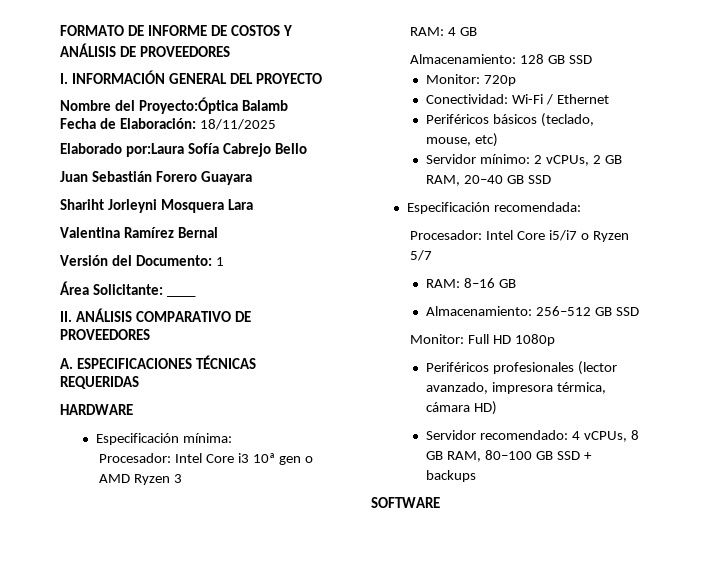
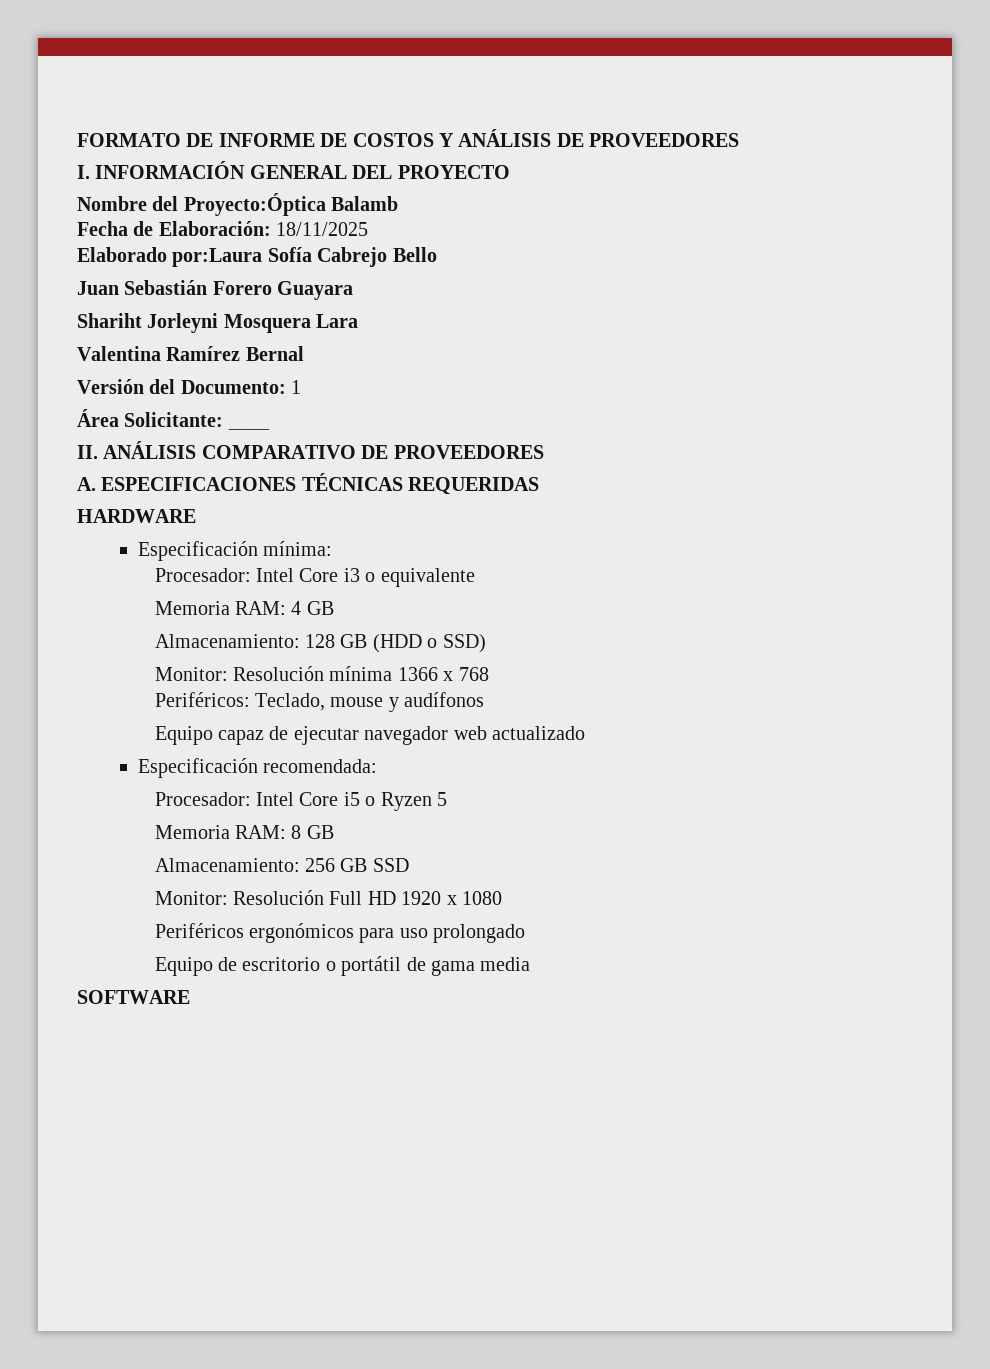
[253,453,313,465] [99,474,183,485] 10ª gen o AMD Ryzen 3 // -> [365,568,475,587] [154,601,230,615] o equivalente // Memoria
[569,55,593,64] [426,74,517,86] [426,94,610,105] [426,113,595,127] [426,133,499,147] [426,154,622,166] [426,175,552,186] SSD // Monitor: 720p // Conectividad: Wi-Fi / Ethernet // Periféricos básicos (teclado, mouse, etc) // Servidor mínimo: 2 vCPUs, 2 GB RAM, 20–40 GB SSD -> [372,634,486,653] [154,666,489,681] [154,692,485,712] [154,726,586,745] (HDD o SSD) // Monitor: Resolución mínima 1366 x 768 // Periféricos: Teclado, mouse y audífonos // Equipo capaz de ejecutar navegador web actualizado
[549,230,578,241] i5/i7 -> [343,792,360,806] i5
[410,250,433,261] [426,278,517,288] [426,306,640,316] [410,334,465,344] 5/7 // RAM: 8–16 GB // Almacenamiento: 256–512 GB SSD // Monitor: -> [437,792,448,806] [154,825,334,839] [154,858,409,872] [154,890,325,905] 5 // Memoria RAM: 8 GB // Almacenamiento: 256 GB SSD // Monitor: Resolución
[515,334,556,346] [426,361,618,375] [426,382,607,394] [426,401,498,415] [426,430,639,442] [426,450,592,462] [426,470,477,482] 1080p // Periféricos profesionales (lector avanzado, impresora térmica, cámara HD) // Servidor recomendado: 4 vCPUs, 8 GB RAM, 80–100 GB SSD + backups -> [401,891,503,905] [154,923,526,943] [154,956,531,976] 1920 x 1080 // Periféricos ergonómicos para uso prolongado // Equipo de escritorio o portátil de gama media

